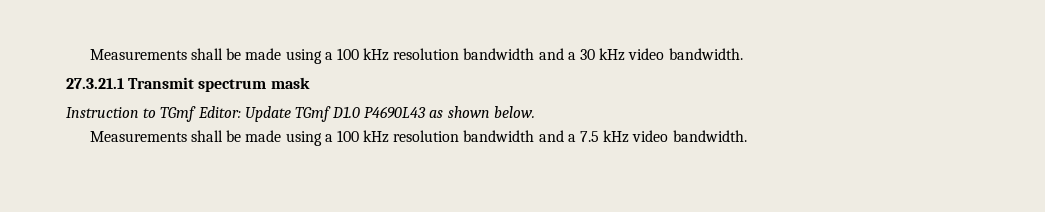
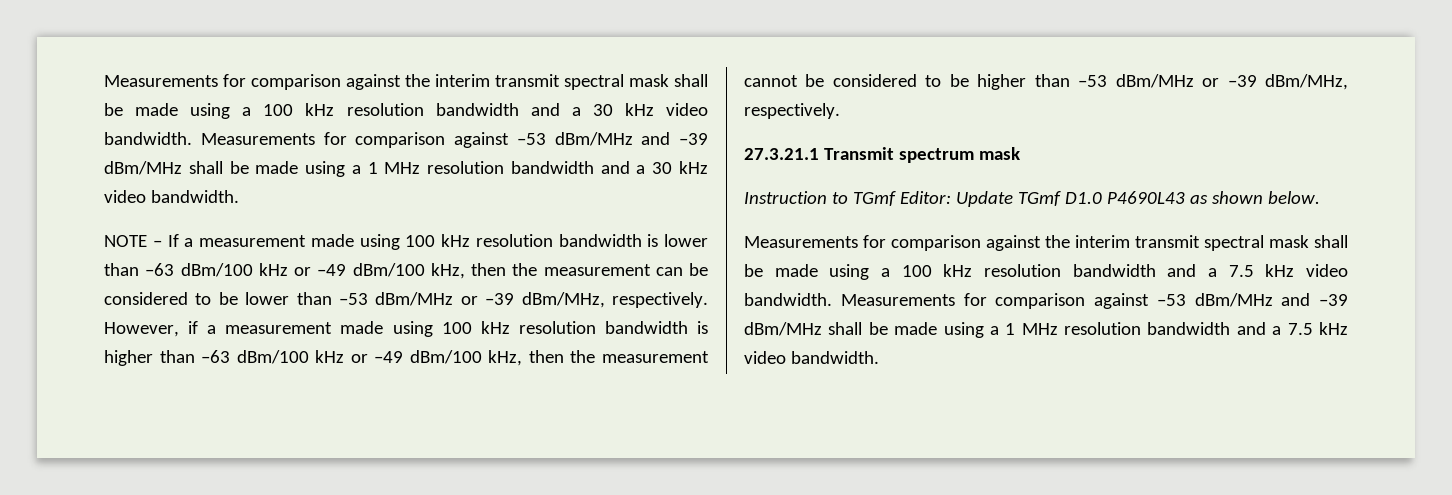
[89,49,187,60] Measurements -> [104,74,669,90] Measurements for comparison against the interim transmit spectral mask
(743, 54) none -> [200,132,708,148] [104,161,708,177] [104,190,239,203] [104,234,708,250] [104,263,708,279] [104,292,708,308] [104,321,709,337] [104,350,709,366] [744,74,1348,90] [744,103,840,119] Measurements for comparison against –53 dBm/MHz and –39 dBm/MHz shall be made using a 1 MHz resolution bandwidth and a 30 kHz video bandwidth. // NOTE – If a measurement made using 100 kHz resolution bandwidth is lower than –63 dBm/100 kHz or –49 dBm/100 kHz, then the measurement can be considered to be lower than –53 dBm/MHz or –39 dBm/MHz, respectively. However, if a measurement made using 100 kHz resolution bandwidth is higher than –63 dBm/100 kHz or –49 dBm/100 kHz, then the measurement cannot be considered to be higher than –53 dBm/MHz or –39 dBm/MHz, respectively.
(187, 136) none -> [863,235,1309,251] for comparison against the interim transmit spectral mask
(747, 136) none -> [840,293,1348,309] [744,322,1348,338] [744,351,879,364] Measurements for comparison against –53 dBm/MHz and –39 dBm/MHz shall be made using a 1 MHz resolution bandwidth and a 7.5 kHz video bandwidth.

